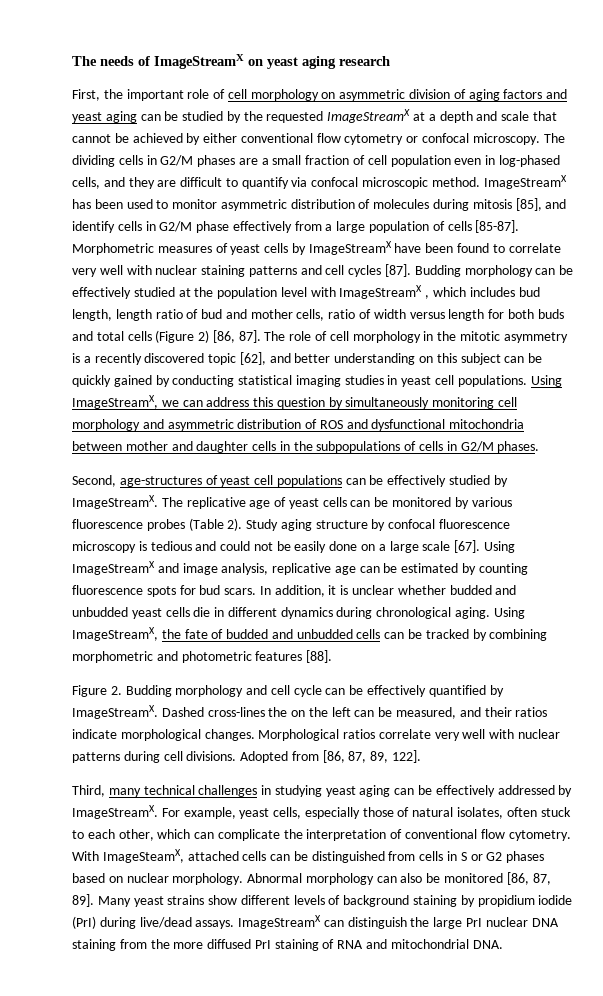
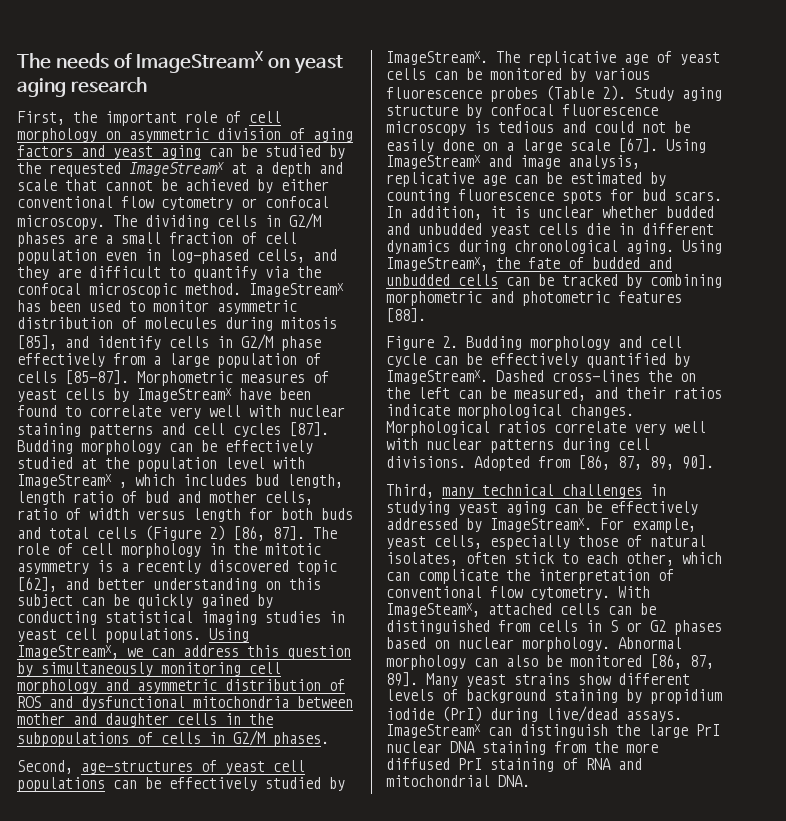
(308, 182) none -> [297,266,321,278] the
[392,750,422,763] 122]. -> [682,455,714,470] 90].
[540,807,571,817] stuck -> [514,552,554,564] stick

